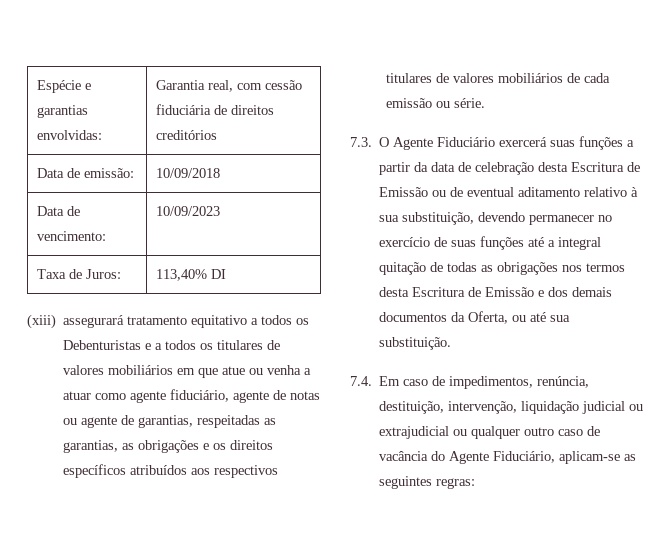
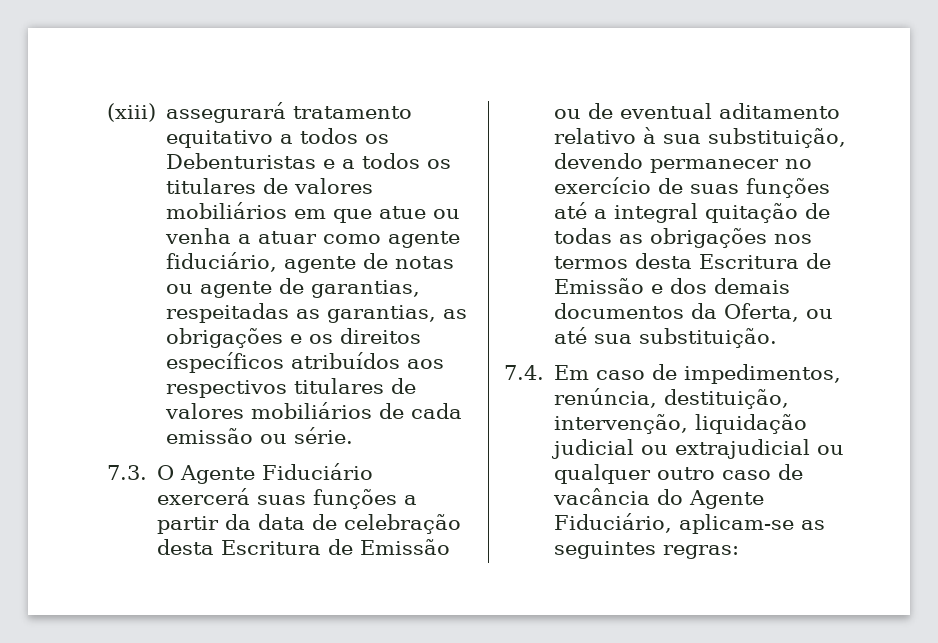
[36,80,91,93] [36,105,88,118] [36,130,102,140] [155,80,302,92] [155,104,274,115] [155,130,217,140] [36,168,134,178] [155,168,220,178] [36,206,80,216] [36,231,106,241] [155,206,220,216] [36,269,121,279] [155,269,226,281] Espécie e garantias envolvidas: | Garantia real, com cessão fiduciária de direitos creditórios // Data de emissão: | 10/09/2018 // Data de vencimento: | 10/09/2023 // Taxa de Juros: | 113,40% DI // -> (107, 112) none

